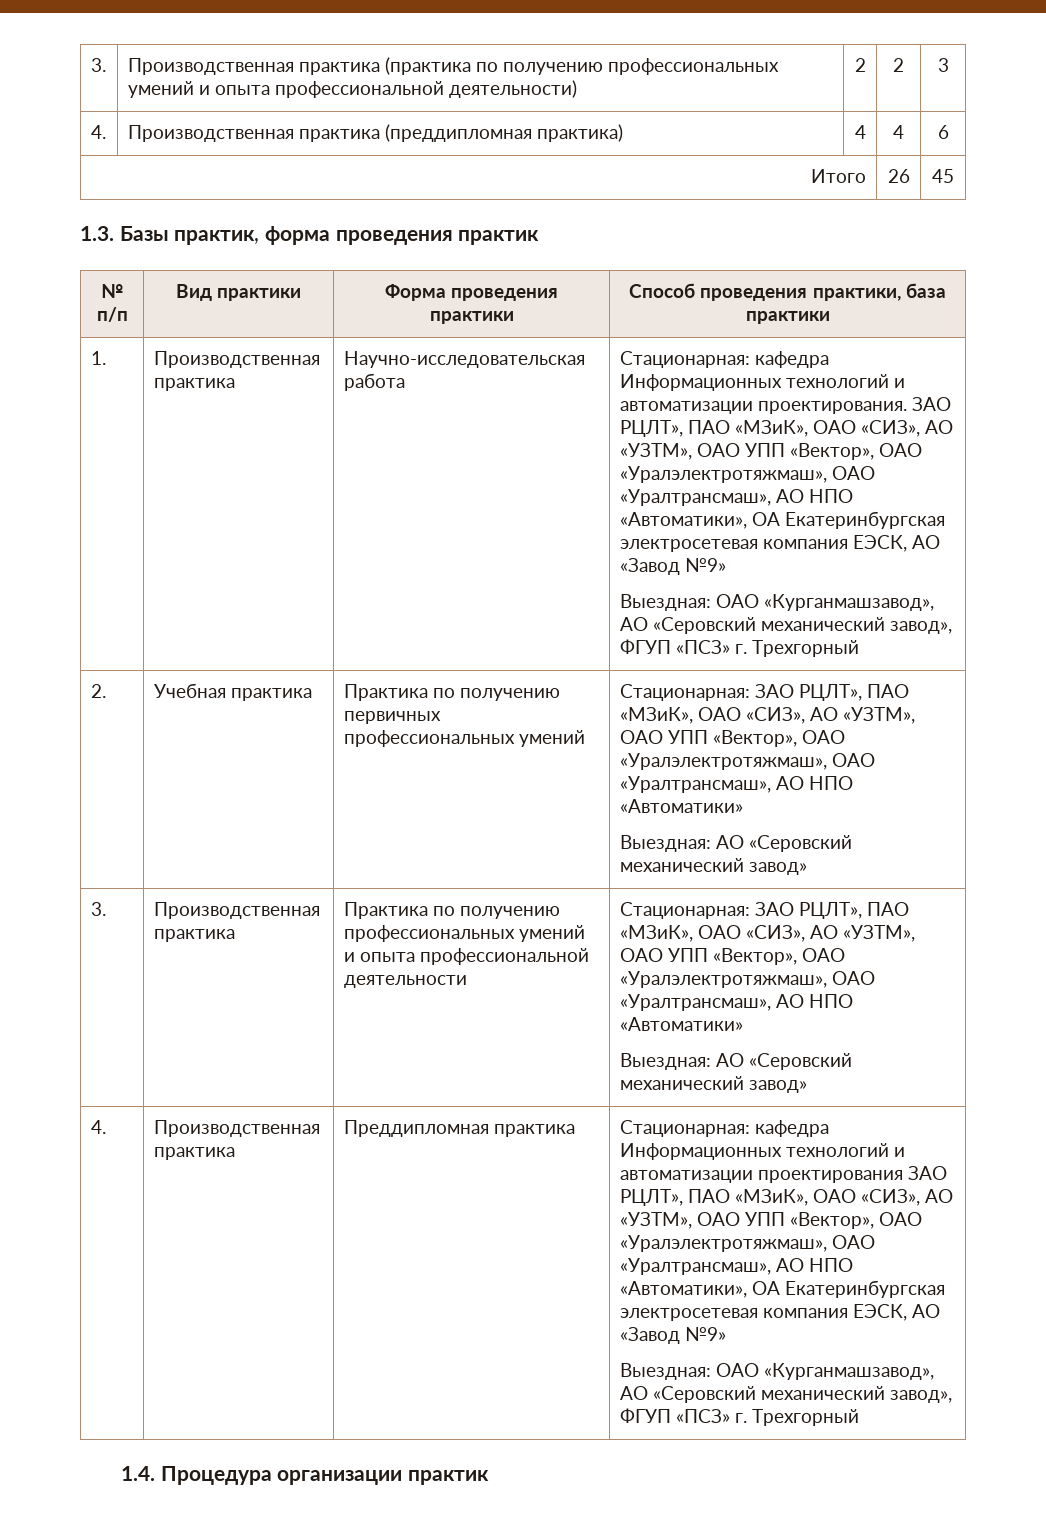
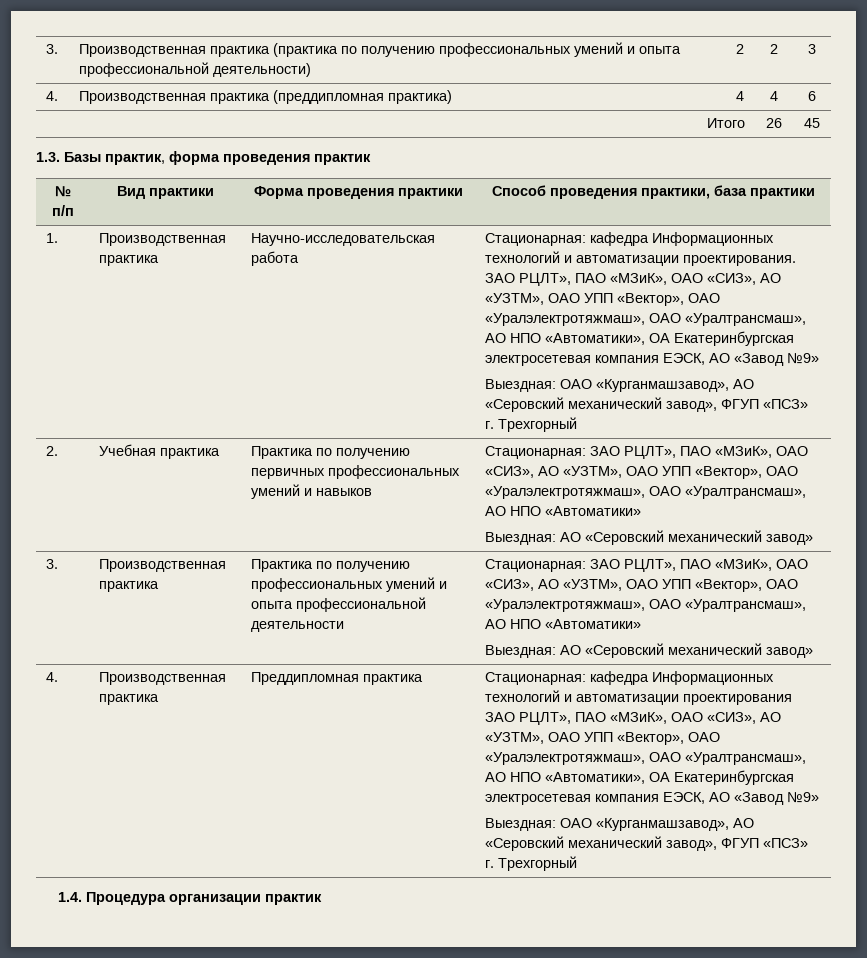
(585, 738) none -> [304,488,373,496] и навыков

